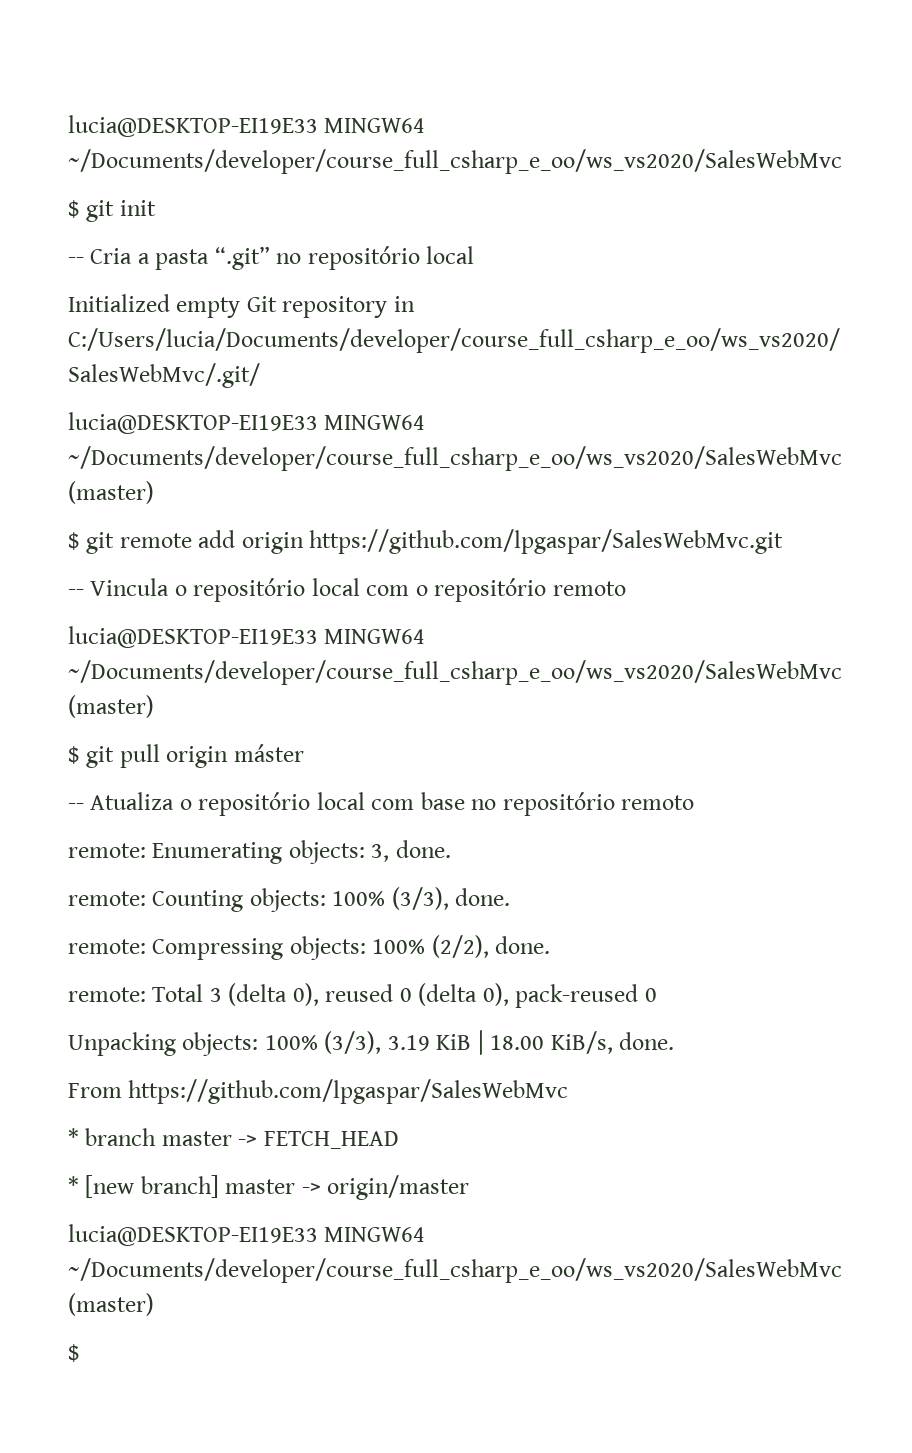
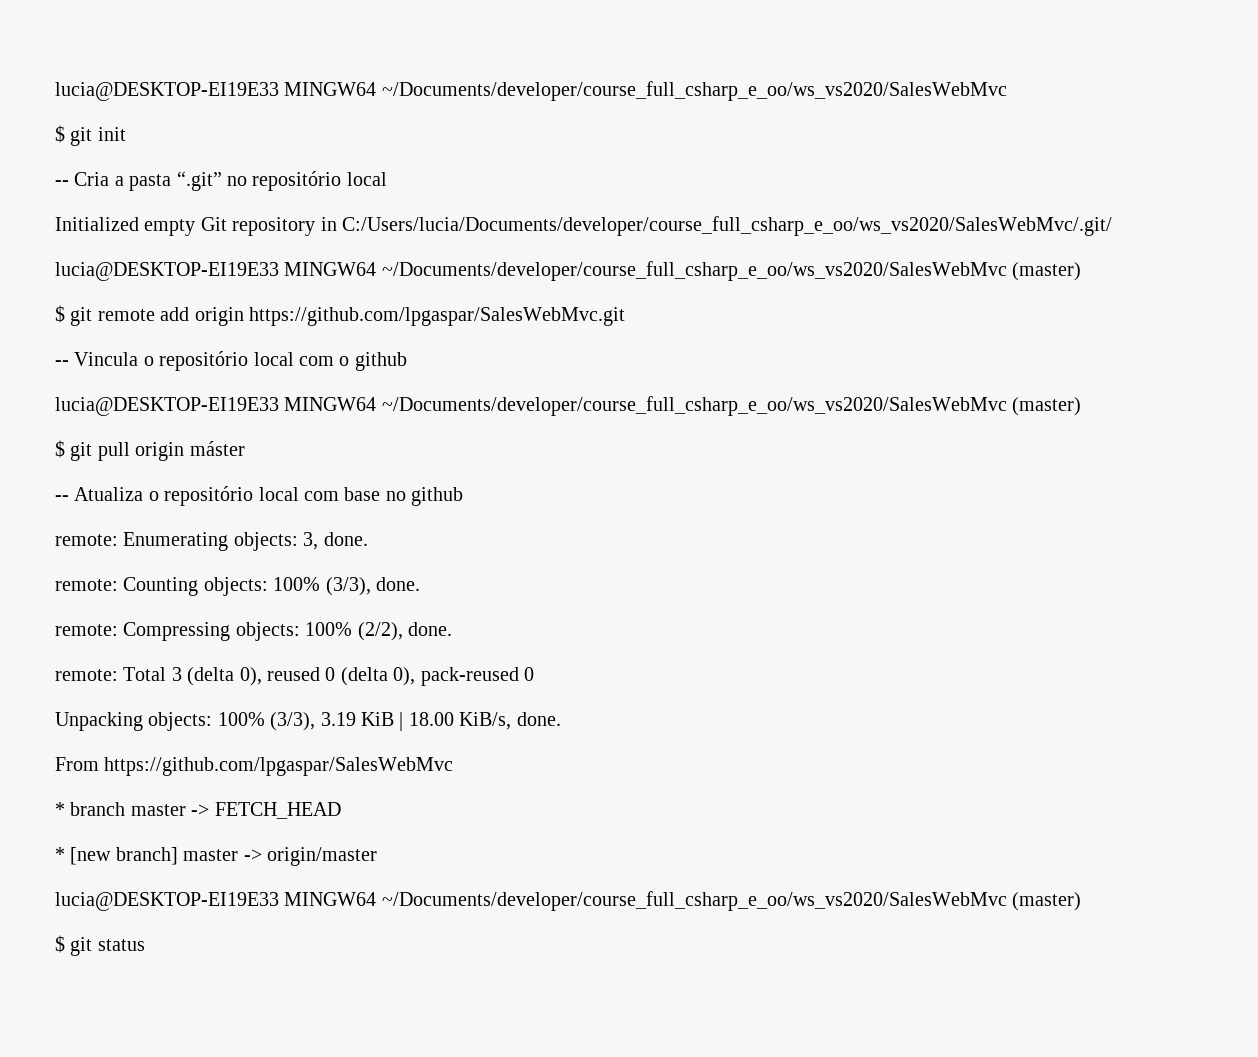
[434,578,626,602] repositório remoto -> [354,352,407,371] github
[502,792,695,816] repositório remoto -> [411,487,464,506] github
(80, 1353) none -> [70,937,145,956] git status

